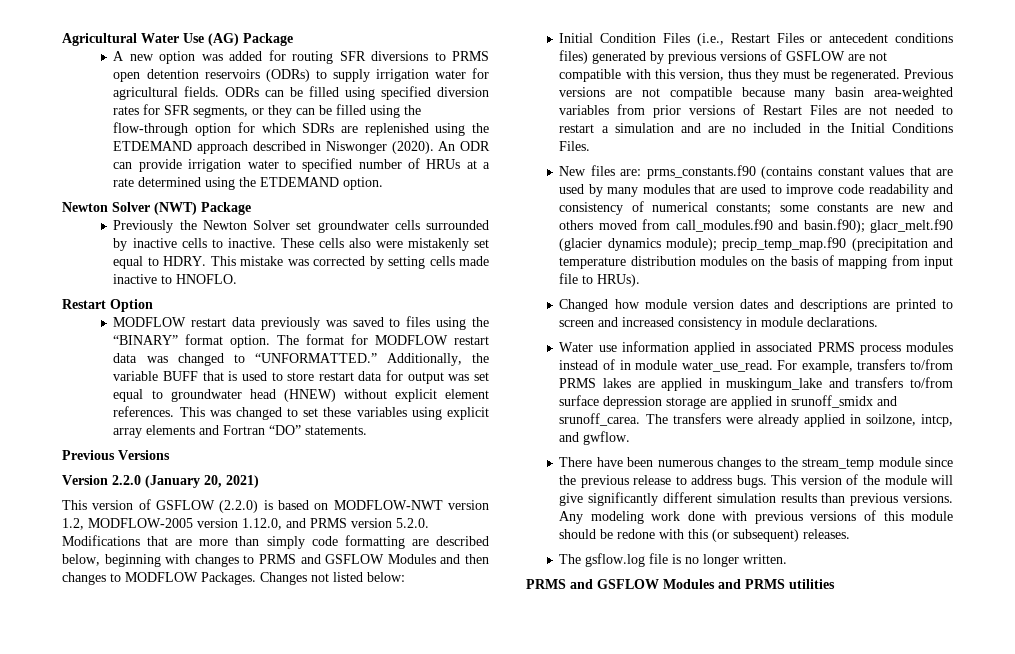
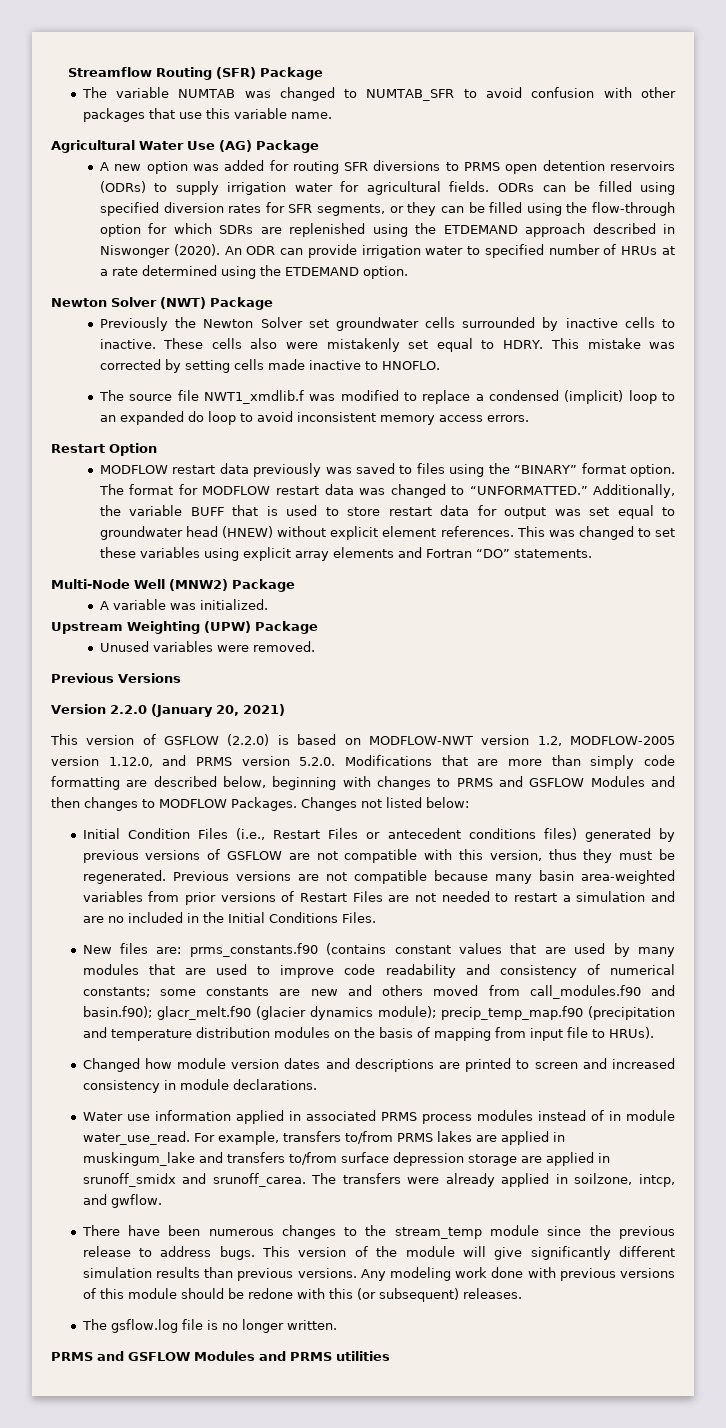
(62, 39) none -> [68,67,324,80] [81,87,676,101] [82,108,332,122] Streamflow Routing (SFR) Package // The variable NUMTAB was changed to NUMTAB_SFR to avoid confusion with other packages that use this variable name. //
(238, 279) none -> [98,390,675,404] [99,411,529,425] // The source file NWT1_xmdlib.f was modified to replace a condensed (implicit) loop to an expanded do loop to avoid inconsistent memory access errors.
(368, 430) none -> [51,579,295,592] [99,599,268,610] [51,621,318,634] [99,641,315,652] // Multi-Node Well (MNW2) Package // A variable was initialized. // Upstream Weighting (UPW) Package // Unused variables were removed.

